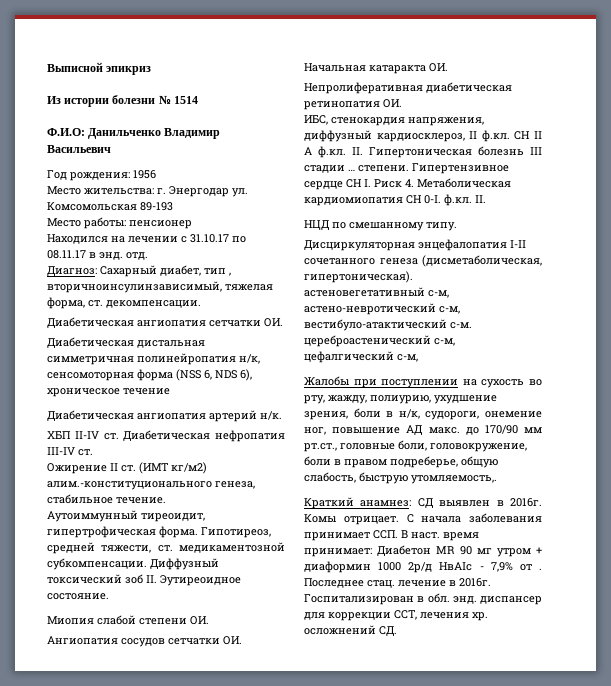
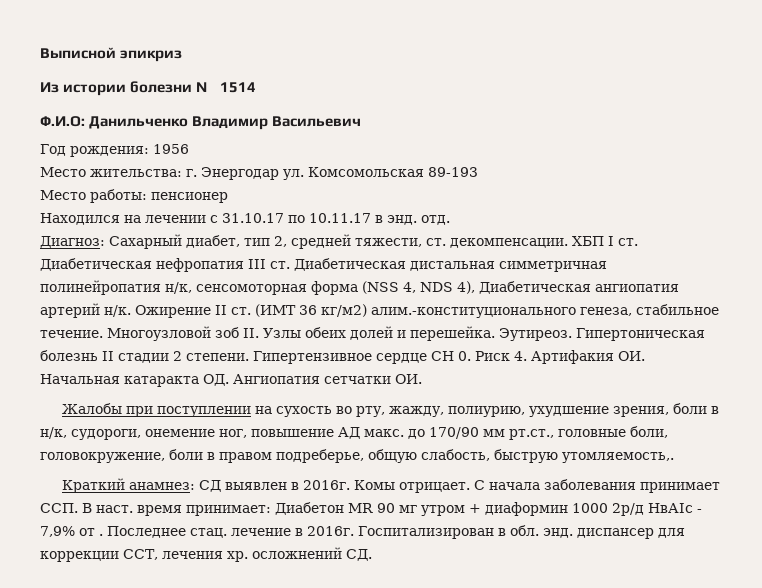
[47,250,86,259] 08.11.17 -> [309,213,371,223] 10.11.17
[229,272,231,276] [47,281,273,293] [47,297,201,309] [47,317,283,328] , вторичноинсулинзависимый, тяжелая форма, ст. декомпенсации. // Диабетическая ангиопатия сетчатки ОИ. // -> [274,234,638,249] [40,258,290,272] 2, средней тяжести, ст. декомпенсации. ХБП I ст. Диабетическая нефропатия III ст.
[204,369,252,381] [47,388,170,397] 6, NDS 6), хроническое течение // -> [403,281,475,294] 4, NDS 4),
[47,430,285,442] [47,447,93,456] // ХБП II-IV ст. Диабетическая нефропатия III-IV ст. // -> (131, 311) none
(168, 468) none -> [299,305,317,315] 36
[47,510,205,522] [47,526,271,538] [47,542,285,554] [47,558,219,570] [47,574,241,586] [47,593,109,600] [47,615,209,625] [47,636,242,647] [304,63,448,74] [304,82,512,94] [304,99,402,110] [304,115,484,126] [304,130,542,142] [304,146,542,158] [304,165,355,173] // Аутоиммунный тиреоидит, гипертрофическая форма. Гипотиреоз, средней тяжести, ст. медикаментозной субкомпенсации. Диффузный токсический зоб II. Эутиреоидное состояние. // Миопия слабой степени ОИ. // Ангиопатия сосудов сетчатки ОИ. Начальная катаракта ОИ. // Непролиферативная диабетическая ретинопатия ОИ. // ИБС, стенокардия напряжения, диффузный кардиосклероз, II ф.кл. СН II А ф.кл. II. Гипертоническая болезнь III стадии … -> [107,326,705,341] [40,350,182,363] Многоузловой зоб II. Узлы обеих долей и перешейка. Эутиреоз. Гипертоническая болезнь II стадии 2
[364,179,371,187] I. -> [458,351,471,361] 0.
[417,178,511,188] [304,194,486,206] [304,220,457,231] [304,239,526,251] [304,255,542,267] [304,271,413,283] [304,287,449,298] [304,303,460,315] [304,319,472,331] [304,335,455,347] [304,351,418,363] Метаболическая кардиомиопатия СН 0-I. ф.кл. II. // НЦД по смешанному типу. // Дисциркуляторная энцефалопатия I-II сочетанного генеза (дисметаболическая, гипертоническая). // астеновегетативный с-м, астено-невротический с-м, вестибуло-атактический с-м. цереброастенический с-м, цефалгический с-м, -> [531,350,645,364] [40,374,422,387] Артифакия ОИ. Начальная катаракта ОД. Ангиопатия сетчатки ОИ.

